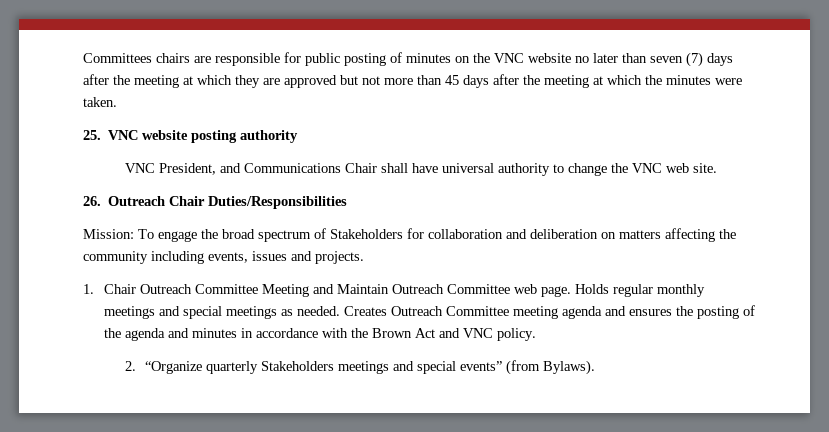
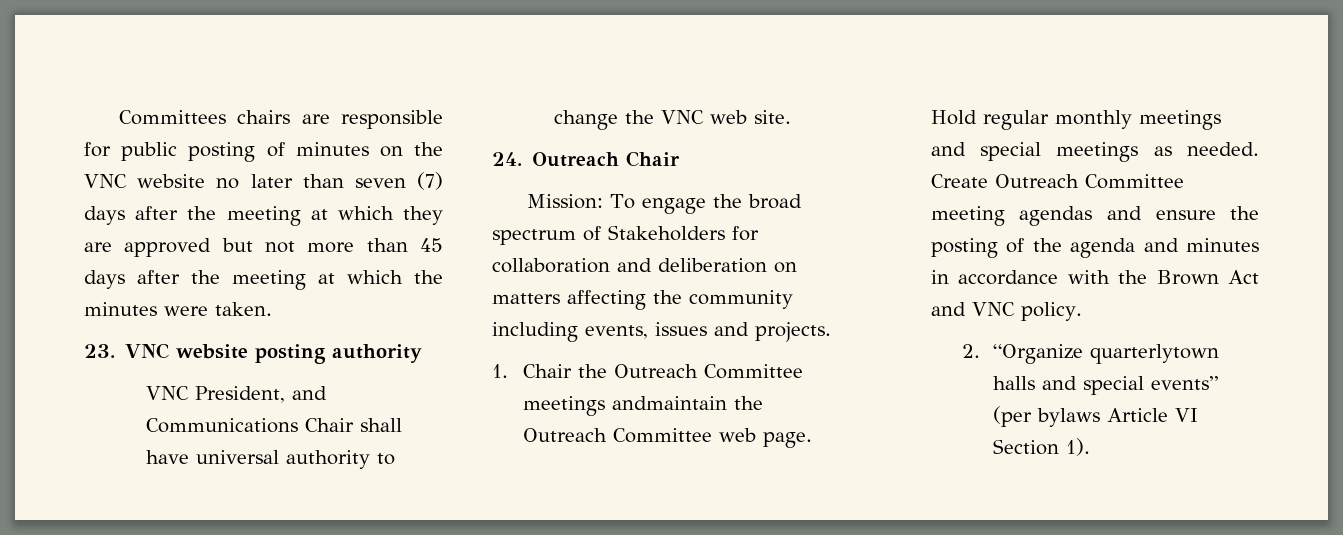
[83,130,101,140] 25. -> [84,344,115,358] 23.
[83,196,101,206] 26. -> [492,152,522,166] 24.
[208,196,348,209] Duties/Responsibilities -> (681, 159) none
[139,284,389,297] Outreach Committee Meeting and Maintain -> [577,364,803,379] [522,396,763,416] the Outreach Committee meetings andmaintain the
[574,284,609,294] Holds -> [930,110,977,125] Hold
[343,306,387,316] Creates -> [930,174,988,188] Create
[561,306,672,319] agenda and ensures -> [1019,206,1216,226] agendas and ensure
[206,360,596,375] quarterly Stakeholders meetings and special events” (from Bylaws). -> [1089,344,1219,364] [992,376,1218,395] [992,406,1198,427] [992,438,1090,456] quarterlytown halls and special events” (per bylaws Article VI Section 1).

